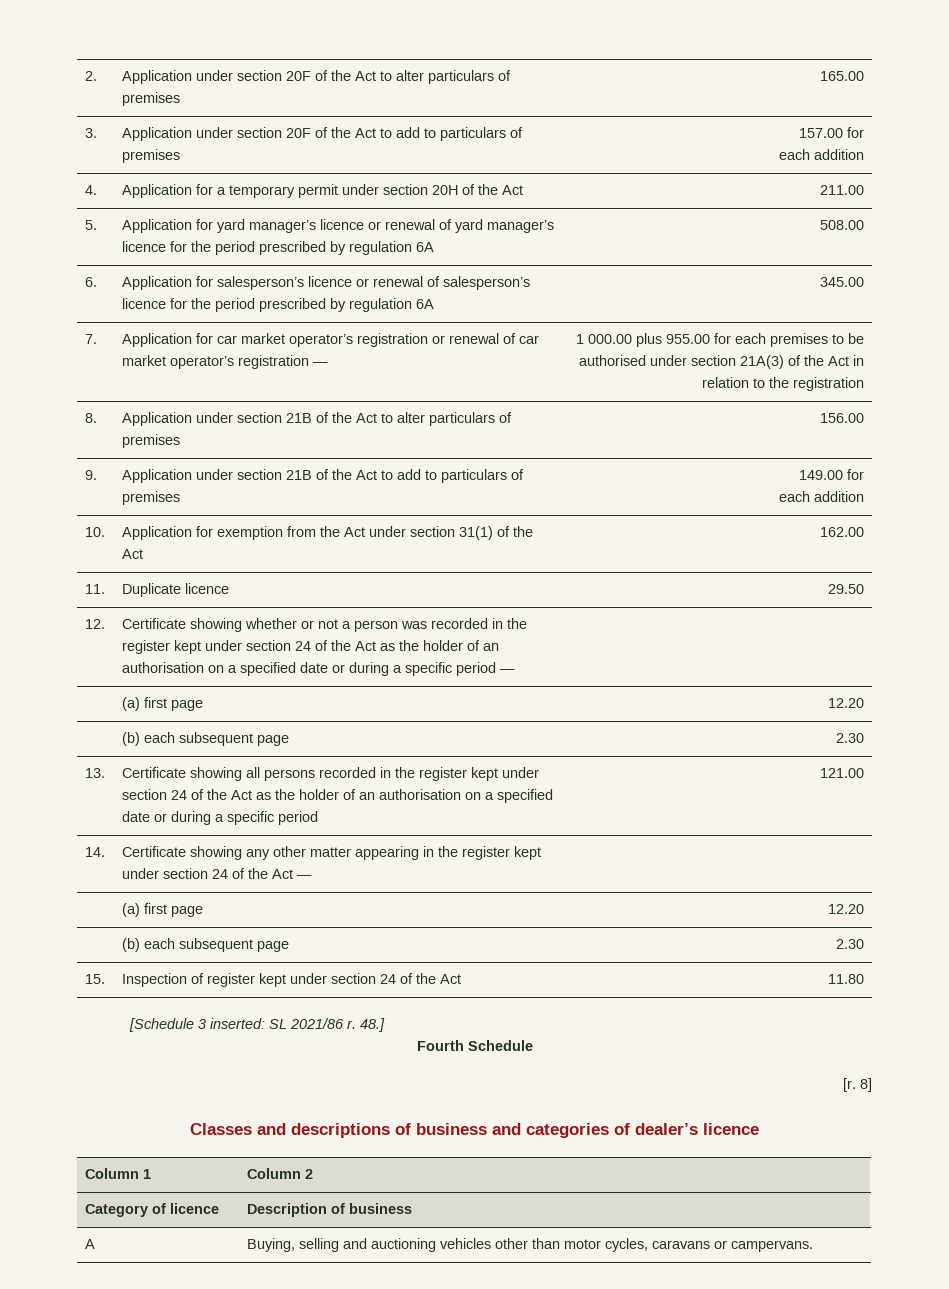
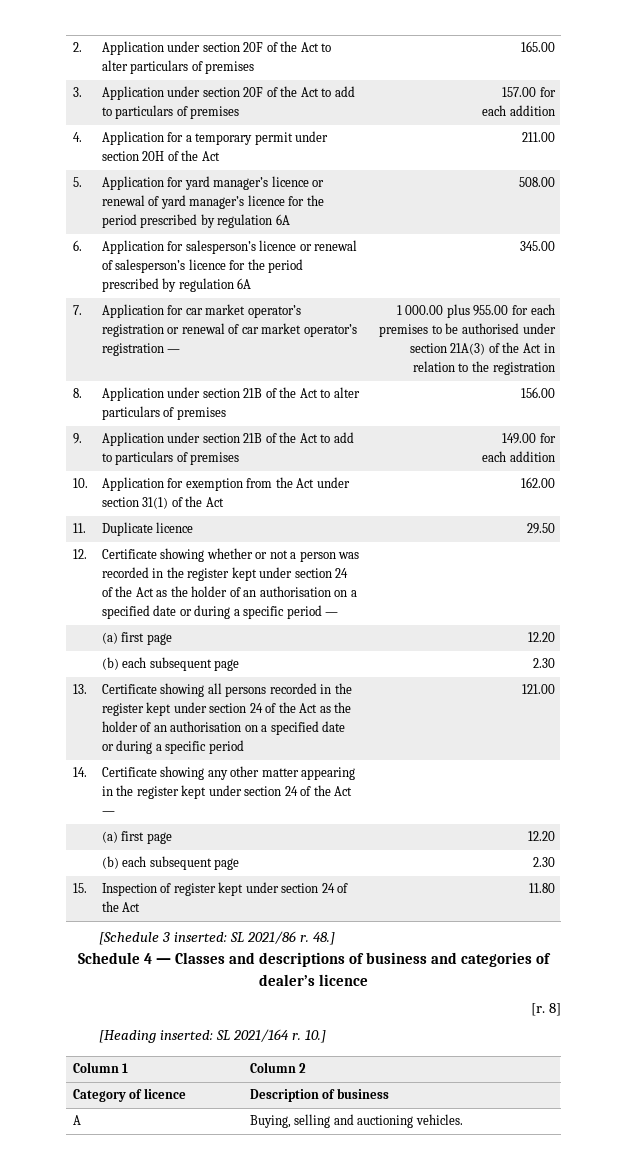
[416,1040,464,1051] Fourth -> (335, 938) none
[843,1078,872,1092] // [r. 8] // -> [144,953,172,964] 4 —
(759, 1129) none -> [531,1003,561,1016] [99,1029,326,1043] // [r. 8] // [Heading inserted: SL 2021/164 r. 10.]
[440,1238,814,1252] vehicles other than motor cycles, caravans or campervans. -> [415,1114,463,1125] vehicles.

